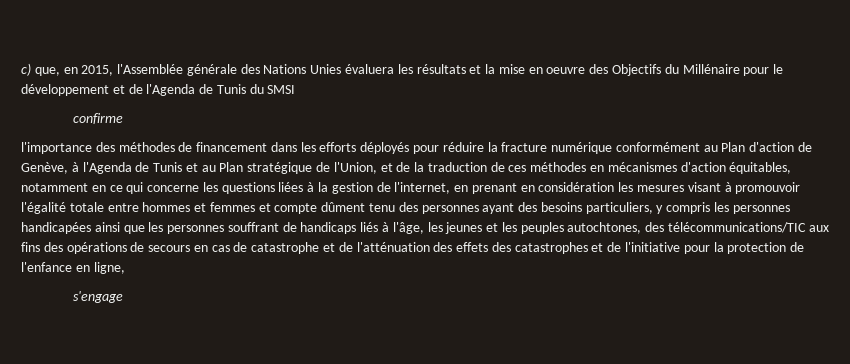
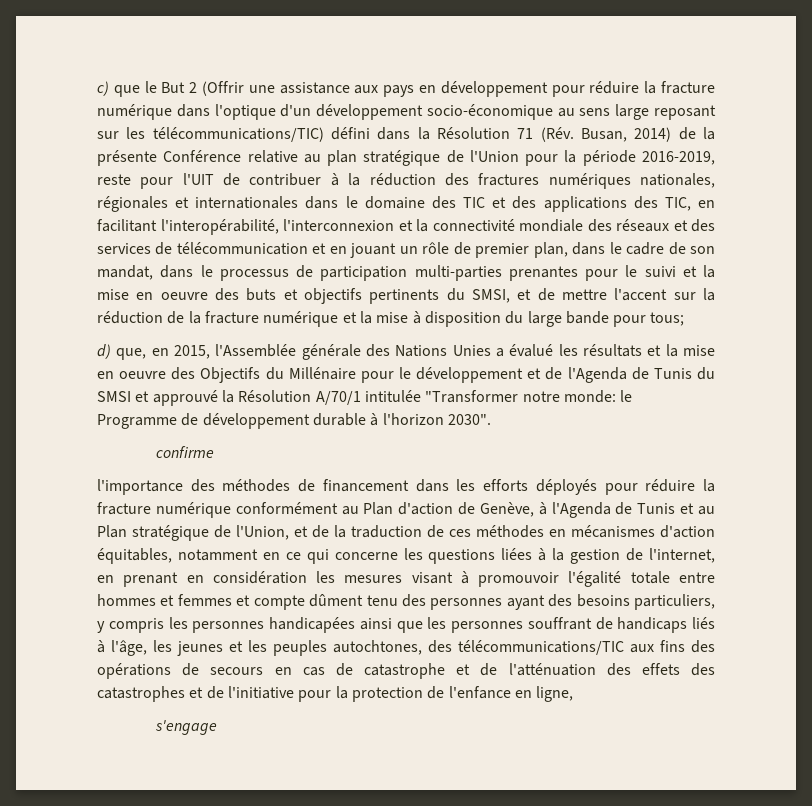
(31, 69) none -> [113,81,715,97] [97,104,716,120] [97,127,715,142] [97,150,715,166] [97,173,716,189] [97,196,715,212] [97,219,715,235] [97,242,716,258] [97,265,715,281] [97,288,715,304] [97,311,685,327] [97,344,111,359] que le But 2 (Offrir une assistance aux pays en développement pour réduire la fracture numérique dans l'optique d'un développement socio-économique au sens large reposant sur les télécommunications/TIC) défini dans la Résolution 71 (Rév. Busan, 2014) de la présente Conférence relative au plan stratégique de l'Union pour la période 2016-2019, reste pour l'UIT de contribuer à la réduction des fractures numériques nationales, régionales et internationales dans le domaine des TIC et des applications des TIC, en facilitant l'interopérabilité, l'interconnexion et la connectivité mondiale des réseaux et des services de télécommunication et en jouant un rôle de premier plan, dans le cadre de son mandat, dans le processus de participation multi-parties prenantes pour le suivi et la mise en oeuvre des buts et objectifs pertinents du SMSI, et de mettre l'accent sur la réduction de la fracture numérique et la mise à disposition du large bande pour tous; // d)
[345,64,395,74] évaluera -> [496,344,554,357] a évalué
(296, 89) none -> [135,390,633,406] [97,413,491,429] et approuvé la Résolution A/70/1 intitulée "Transformer notre monde: le Programme de développement durable à l'horizon 2030".

